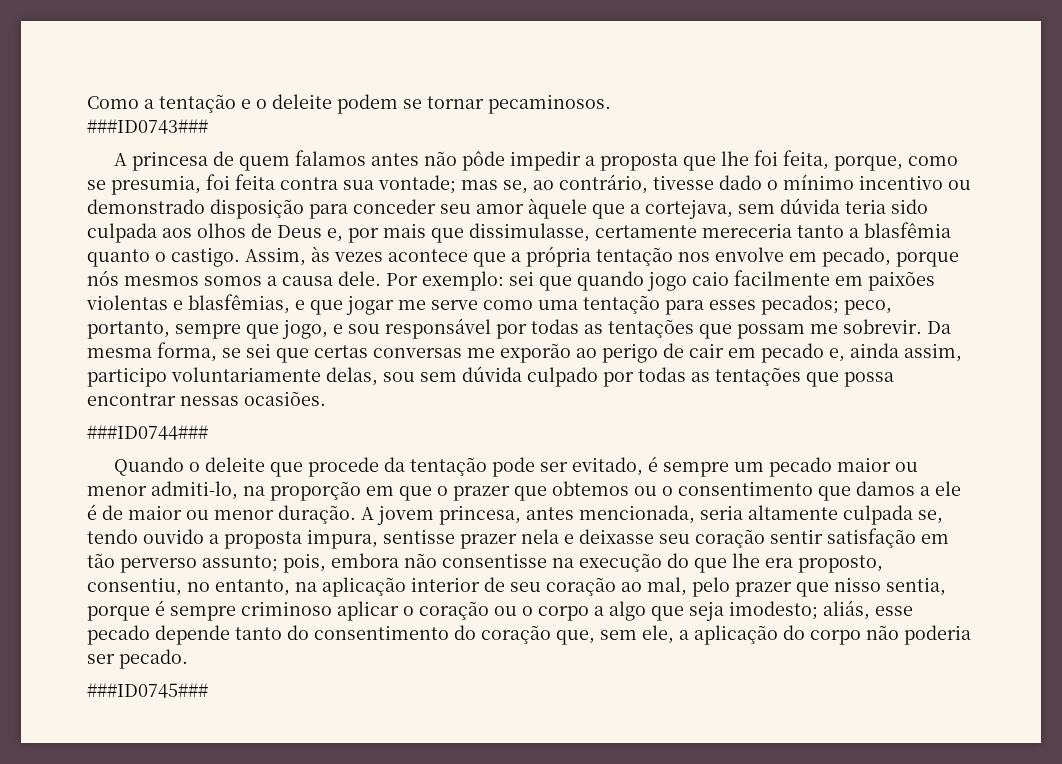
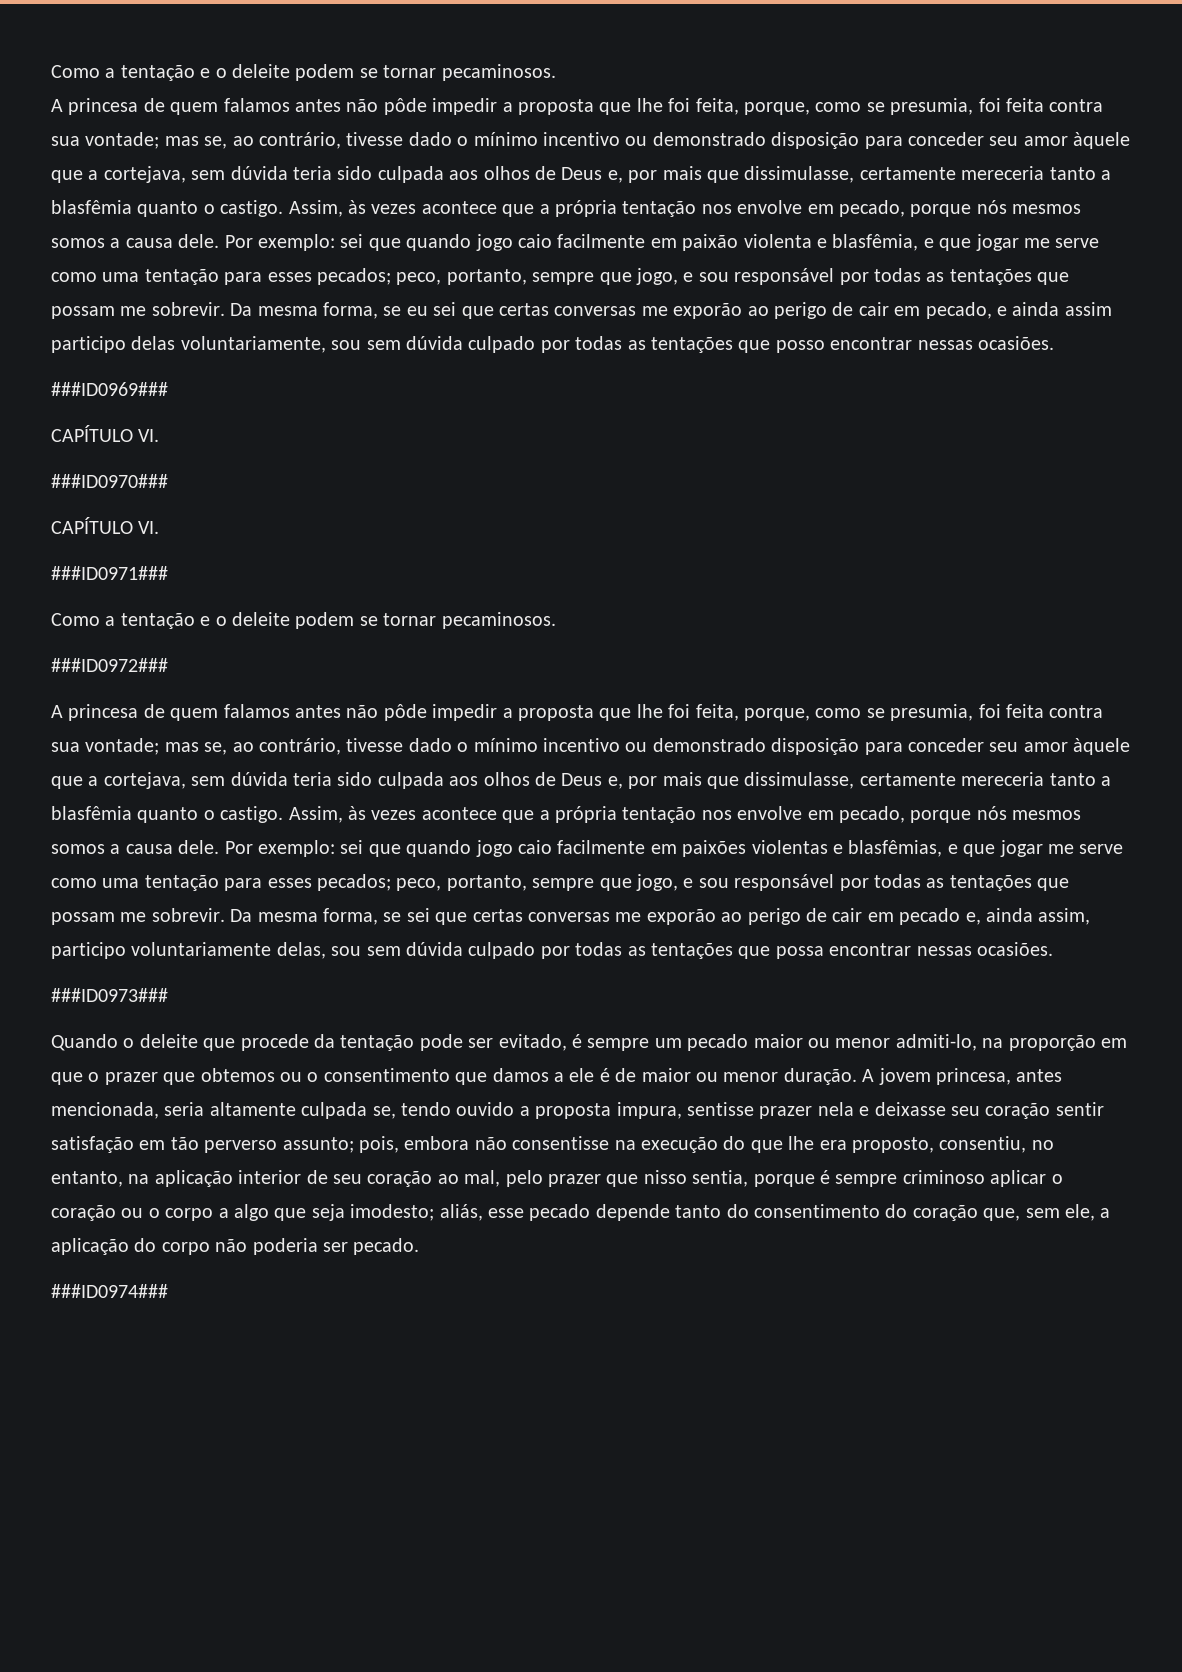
[87,119,208,134] ###ID0743### -> [51,98,1104,115] [51,132,1131,149] [51,166,1111,183] [51,200,1082,217] [51,234,1100,251] [51,268,1070,285] [51,302,1112,319] [51,336,1054,353] [51,382,168,396] [51,425,160,442] [51,474,168,488] [51,517,160,534] [51,566,168,580] [51,612,556,629] [51,658,168,672] A princesa de quem falamos antes não pôde impedir a proposta que lhe foi feita, porque, como se presumia, foi feita contra sua vontade; mas se, ao contrário, tivesse dado o mínimo incentivo ou demonstrado disposição para conceder seu amor àquele que a cortejava, sem dúvida teria sido culpada aos olhos de Deus e, por mais que dissimulasse, certamente mereceria tanto a blasfêmia quanto o castigo. Assim, às vezes acontece que a própria tentação nos envolve em pecado, porque nós mesmos somos a causa dele. Por exemplo: sei que quando jogo caio facilmente em paixão violenta e blasfêmia, e que jogar me serve como uma tentação para esses pecados; peco, portanto, sempre que jogo, e sou responsável por todas as tentações que possam me sobrevir. Da mesma forma, se eu sei que certas conversas me exporão ao perigo de cair em pecado, e ainda assim participo delas voluntariamente, sou sem dúvida culpado por todas as tentações que posso encontrar nessas ocasiões. // ###ID0969### // CAPÍTULO VI. // ###ID0970### // CAPÍTULO VI. // ###ID0971### // Como a tentação e o deleite podem se tornar pecaminosos. // ###ID0972###
[87,425,208,440] ###ID0744### -> [51,988,168,1002] ###ID0973###
[87,683,208,698] ###ID0745### -> [51,1284,168,1298] ###ID0974###

